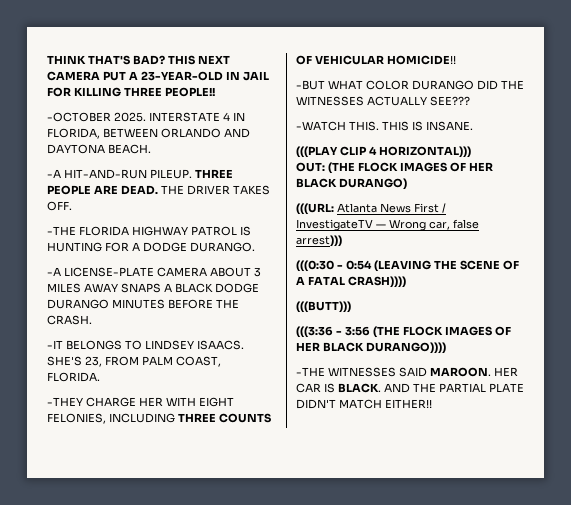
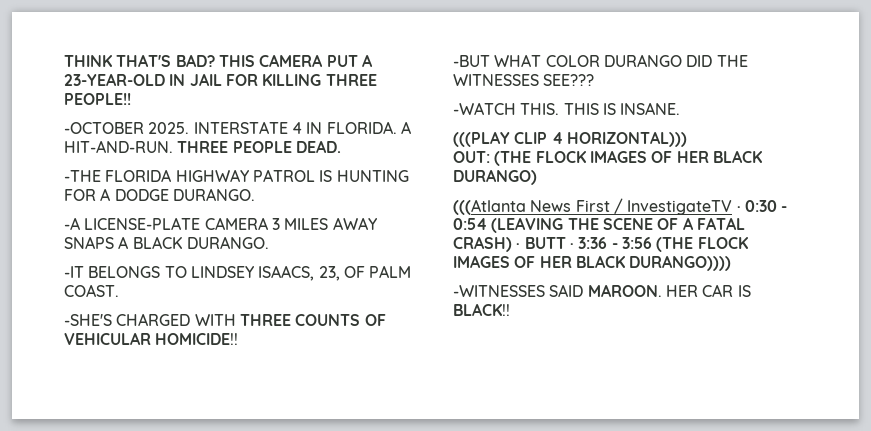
[198,55,230,64] NEXT -> (255, 61) none
[47,128,250,139] [47,144,151,154] [47,169,192,179] FLORIDA, BETWEEN ORLANDO AND DAYTONA BEACH. // -A HIT-AND-RUN PILEUP. -> [326,121,411,134] [64,140,173,153] FLORIDA. A HIT-AND-RUN.
[94,185,118,194] ARE -> (292, 147) none
[161,185,270,195] [47,201,72,211] THE DRIVER TAKES OFF. -> (341, 146) none
[210,267,251,277] ABOUT -> (268, 223) none
[215,283,259,293] [47,299,239,309] [47,315,92,325] [47,340,244,350] [47,356,221,367] [47,372,100,382] [47,397,234,407] [47,413,175,424] DODGE DURANGO MINUTES BEFORE THE CRASH. // -IT BELONGS TO LINDSEY ISAACS. SHE'S 23, FROM PALM COAST, FLORIDA. // -THEY CHARGE HER WITH EIGHT FELONIES, INCLUDING -> [186,236,269,249] [64,265,412,281] [64,284,119,297] [64,313,236,326] DURANGO. // -IT BELONGS TO LINDSEY ISAACS, 23, OF PALM COAST. // -SHE'S CHARGED WITH
[367,96,427,106] ACTUALLY -> (539, 80) none
[296,203,377,215] (((URL: Atlanta -> [453,199,526,215] (((Atlanta
[376,219,479,231] [296,235,342,247] [296,260,334,272] — Wrong car, false arrest))) // (((0:30 -> [736,200,777,212] · 0:30
[348,276,406,288] [296,301,351,313] [296,326,333,338] CRASH)))) // (((BUTT))) // (((3:36 -> [453,236,608,252] CRASH) · BUTT · 3:36
[296,367,396,377] -THE WITNESSES -> [453,285,545,297] -WITNESSES
[338,383,524,393] [296,399,432,409] BLACK. AND THE PARTIAL PLATE DIDN'T MATCH EITHER!! -> [453,303,510,316] BLACK!!

